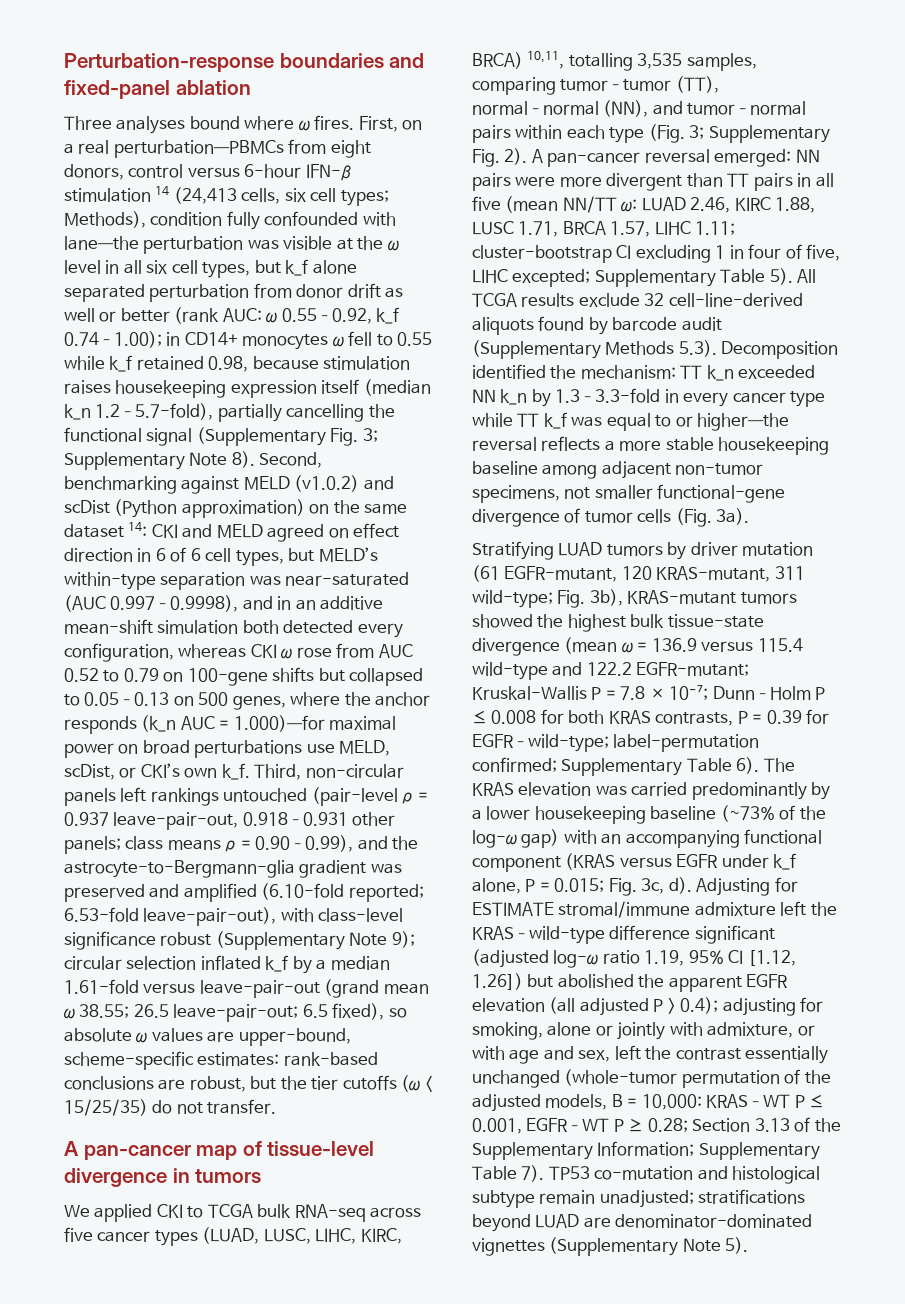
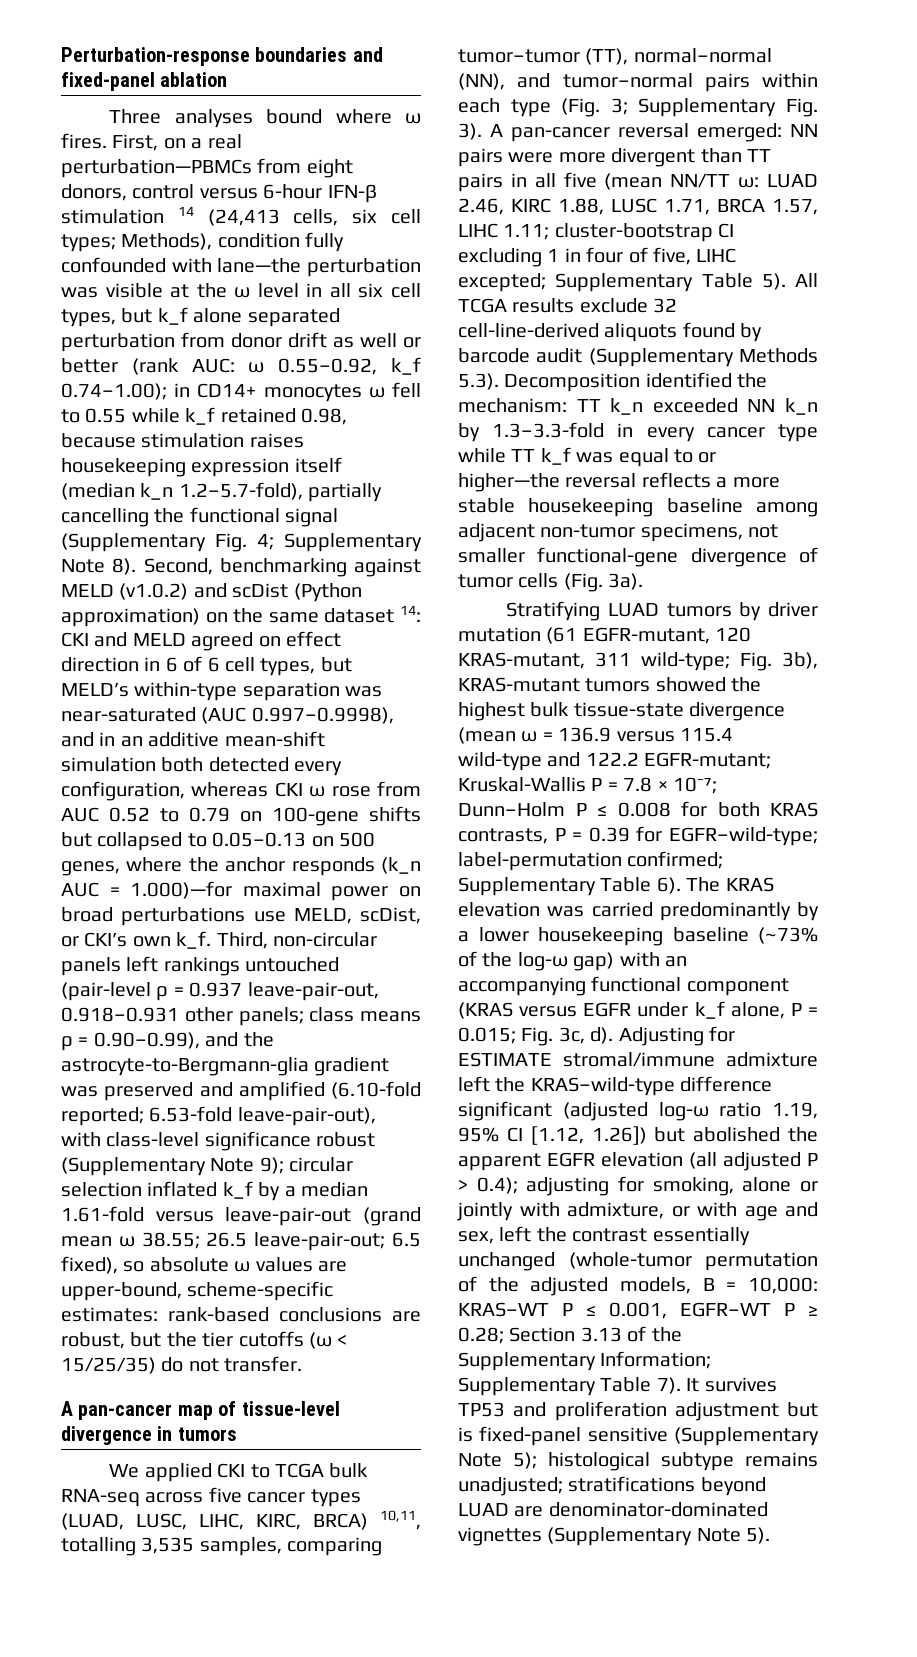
[362,428,378,442] 3; -> [257,534,274,550] 4;
[504,148,528,165] 2). -> [458,123,482,140] 3).
[548,1166,728,1180] TP53 co-mutation and -> [686,1377,777,1392] [458,1401,818,1421] [458,1426,819,1446] [458,1452,537,1469] It survives TP53 and proliferation adjustment but is fixed-panel sensitive (Supplementary Note 5);
[539,1190,596,1204] remain -> [745,1452,818,1467] remains

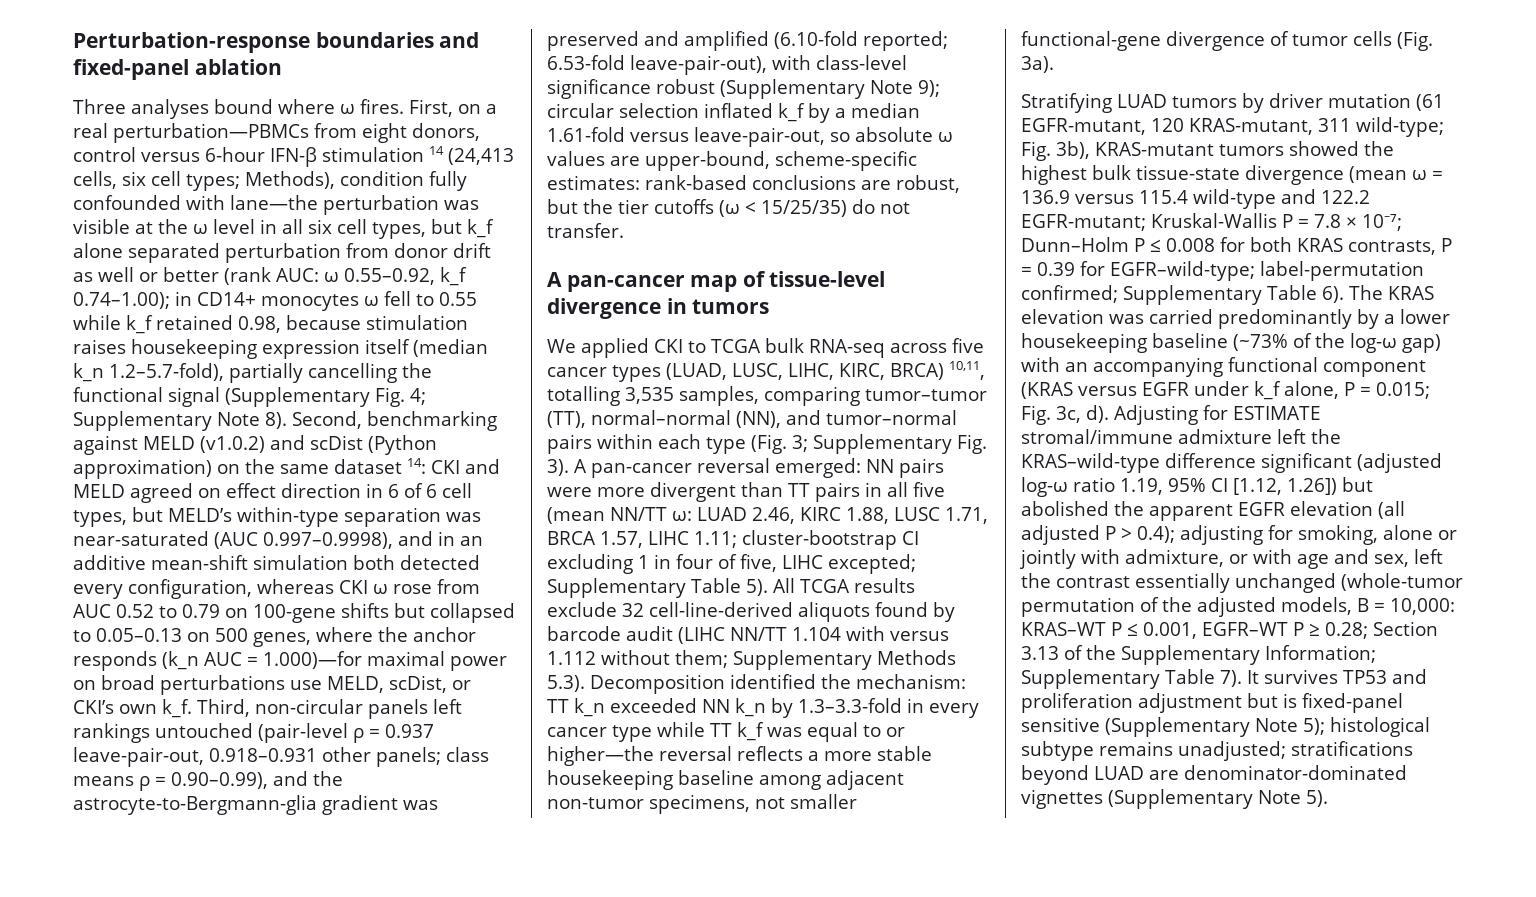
[225,1207,422,1226] [61,1232,422,1251] [61,1256,118,1274] leave-pair-out (grand mean ω 38.55; 26.5 leave-pair-out; 6.5 fixed), -> [694,127,825,147] leave-pair-out,
[588,348,734,367] (Supplementary -> [678,626,949,644] [547,650,872,670] (LIHC NN/TT 1.104 with versus 1.112 without them; Supplementary

